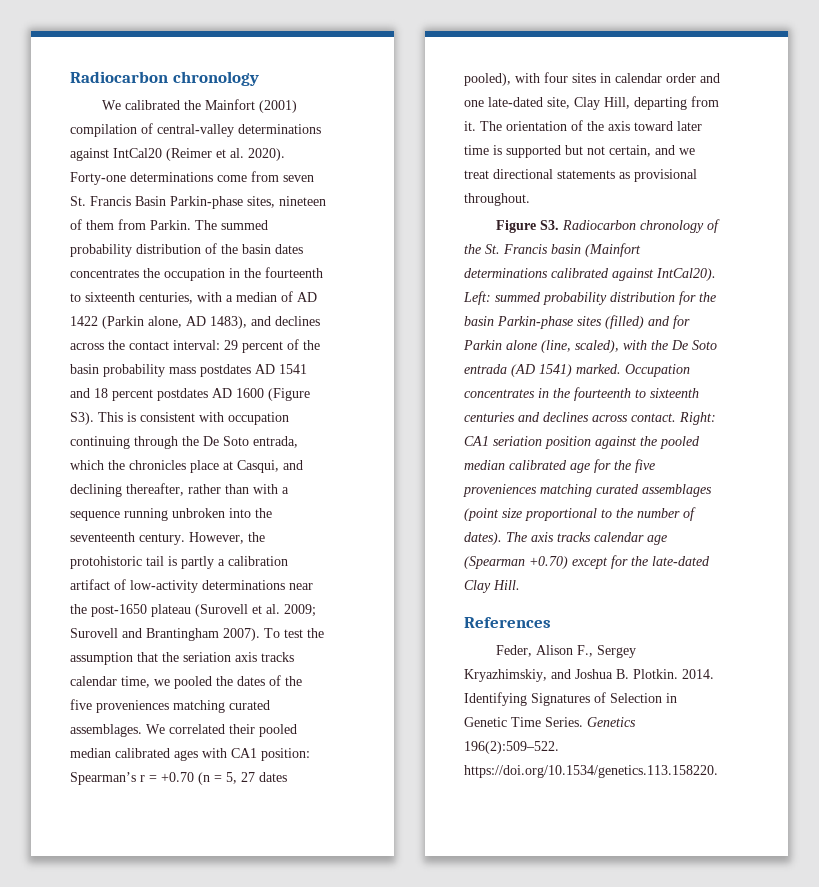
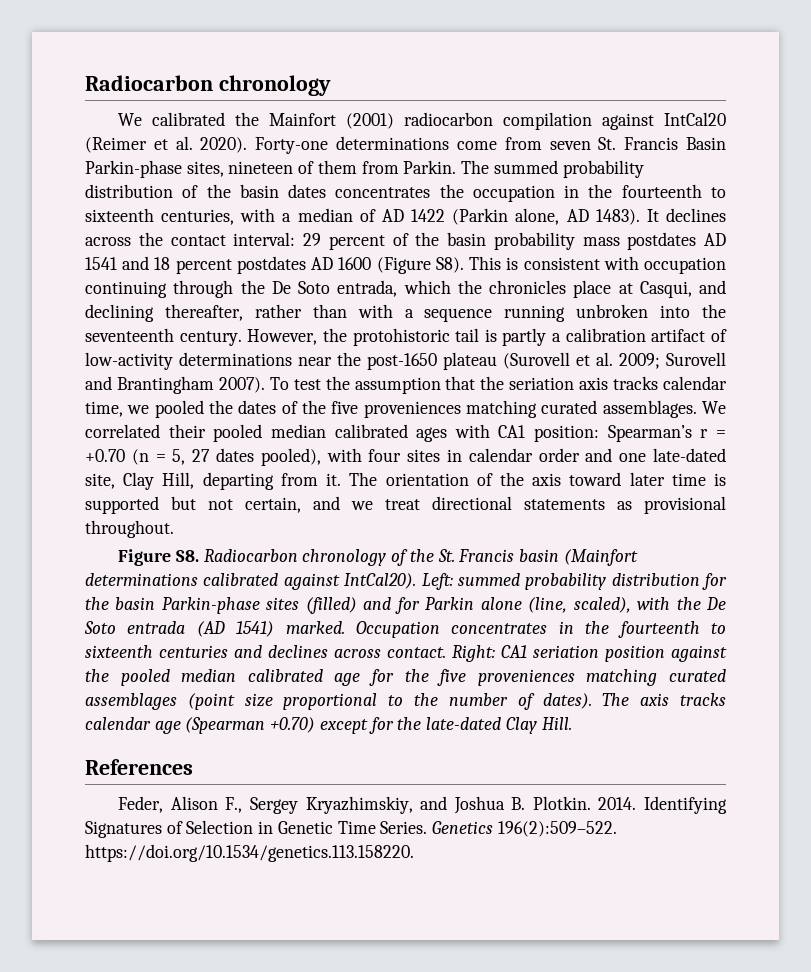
[70,123,321,137] compilation of central-valley determinations -> [404,112,593,130] radiocarbon compilation
[210,316,271,329] 1483), and -> [595,209,659,225] 1483). It
[70,412,94,425] S3). -> [435,257,464,273] S8).
[539,220,559,230] S3. -> [176,550,200,562] S8.

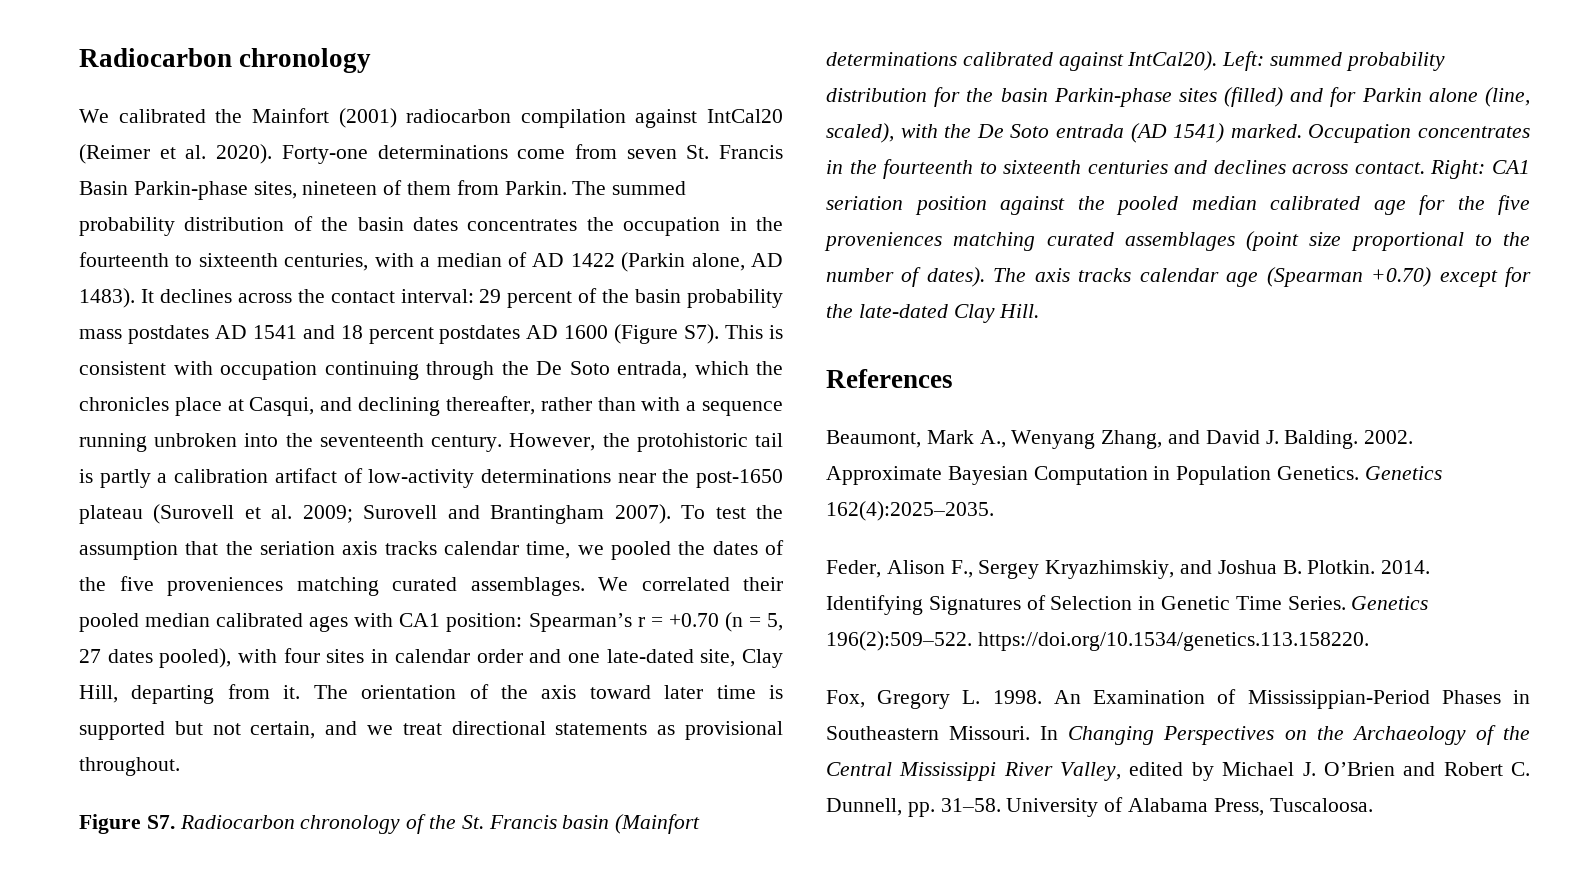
[435,257,464,273] S8). -> [684,324,720,344] S7).
[176,550,200,562] S8. -> [146,815,175,829] S7.
(193, 767) none -> [826,430,1414,449] [826,466,1442,485] [826,501,994,521] // Beaumont, Mark A., Wenyang Zhang, and David J. Balding. 2002. Approximate Bayesian Computation in Population Genetics. Genetics 162(4):2025–2035.
(414, 853) none -> [826,689,1530,709] [826,725,1530,745] [826,762,1530,781] [826,797,1373,817] // Fox, Gregory L. 1998. An Examination of Mississippian-Period Phases in Southeastern Missouri. In Changing Perspectives on the Archaeology of the Central Mississippi River Valley, edited by Michael J. O’Brien and Robert C. Dunnell, pp. 31–58. University of Alabama Press, Tuscaloosa.

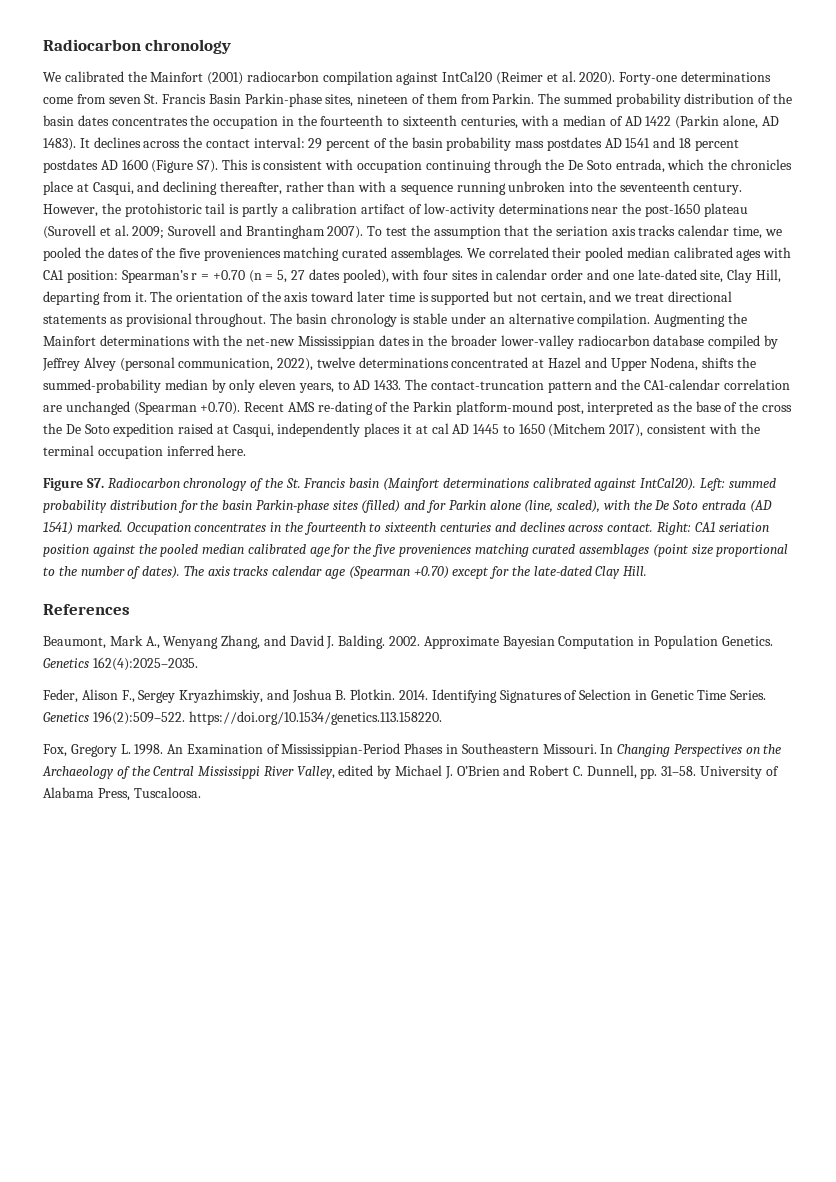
(180, 766) none -> [270,313,747,327] [43,335,778,349] [42,357,756,371] [43,379,790,393] [43,401,793,415] [43,423,760,437] [43,445,247,459] The basin chronology is stable under an alternative compilation. Augmenting the Mainfort determinations with the net-new Mississippian dates in the broader lower-valley radiocarbon database compiled by Jeffrey Alvey (personal communication, 2022), twelve determinations concentrated at Hazel and Upper Nodena, shifts the summed-probability median by only eleven years, to AD 1433. The contact-truncation pattern and the CA1-calendar correlation are unchanged (Spearman +0.70). Recent AMS re-dating of the Parkin platform-mound post, interpreted as the base of the cross the De Soto expedition raised at Casqui, independently places it at cal AD 1445 to 1650 (Mitchem 2017), consistent with the terminal occupation inferred here.

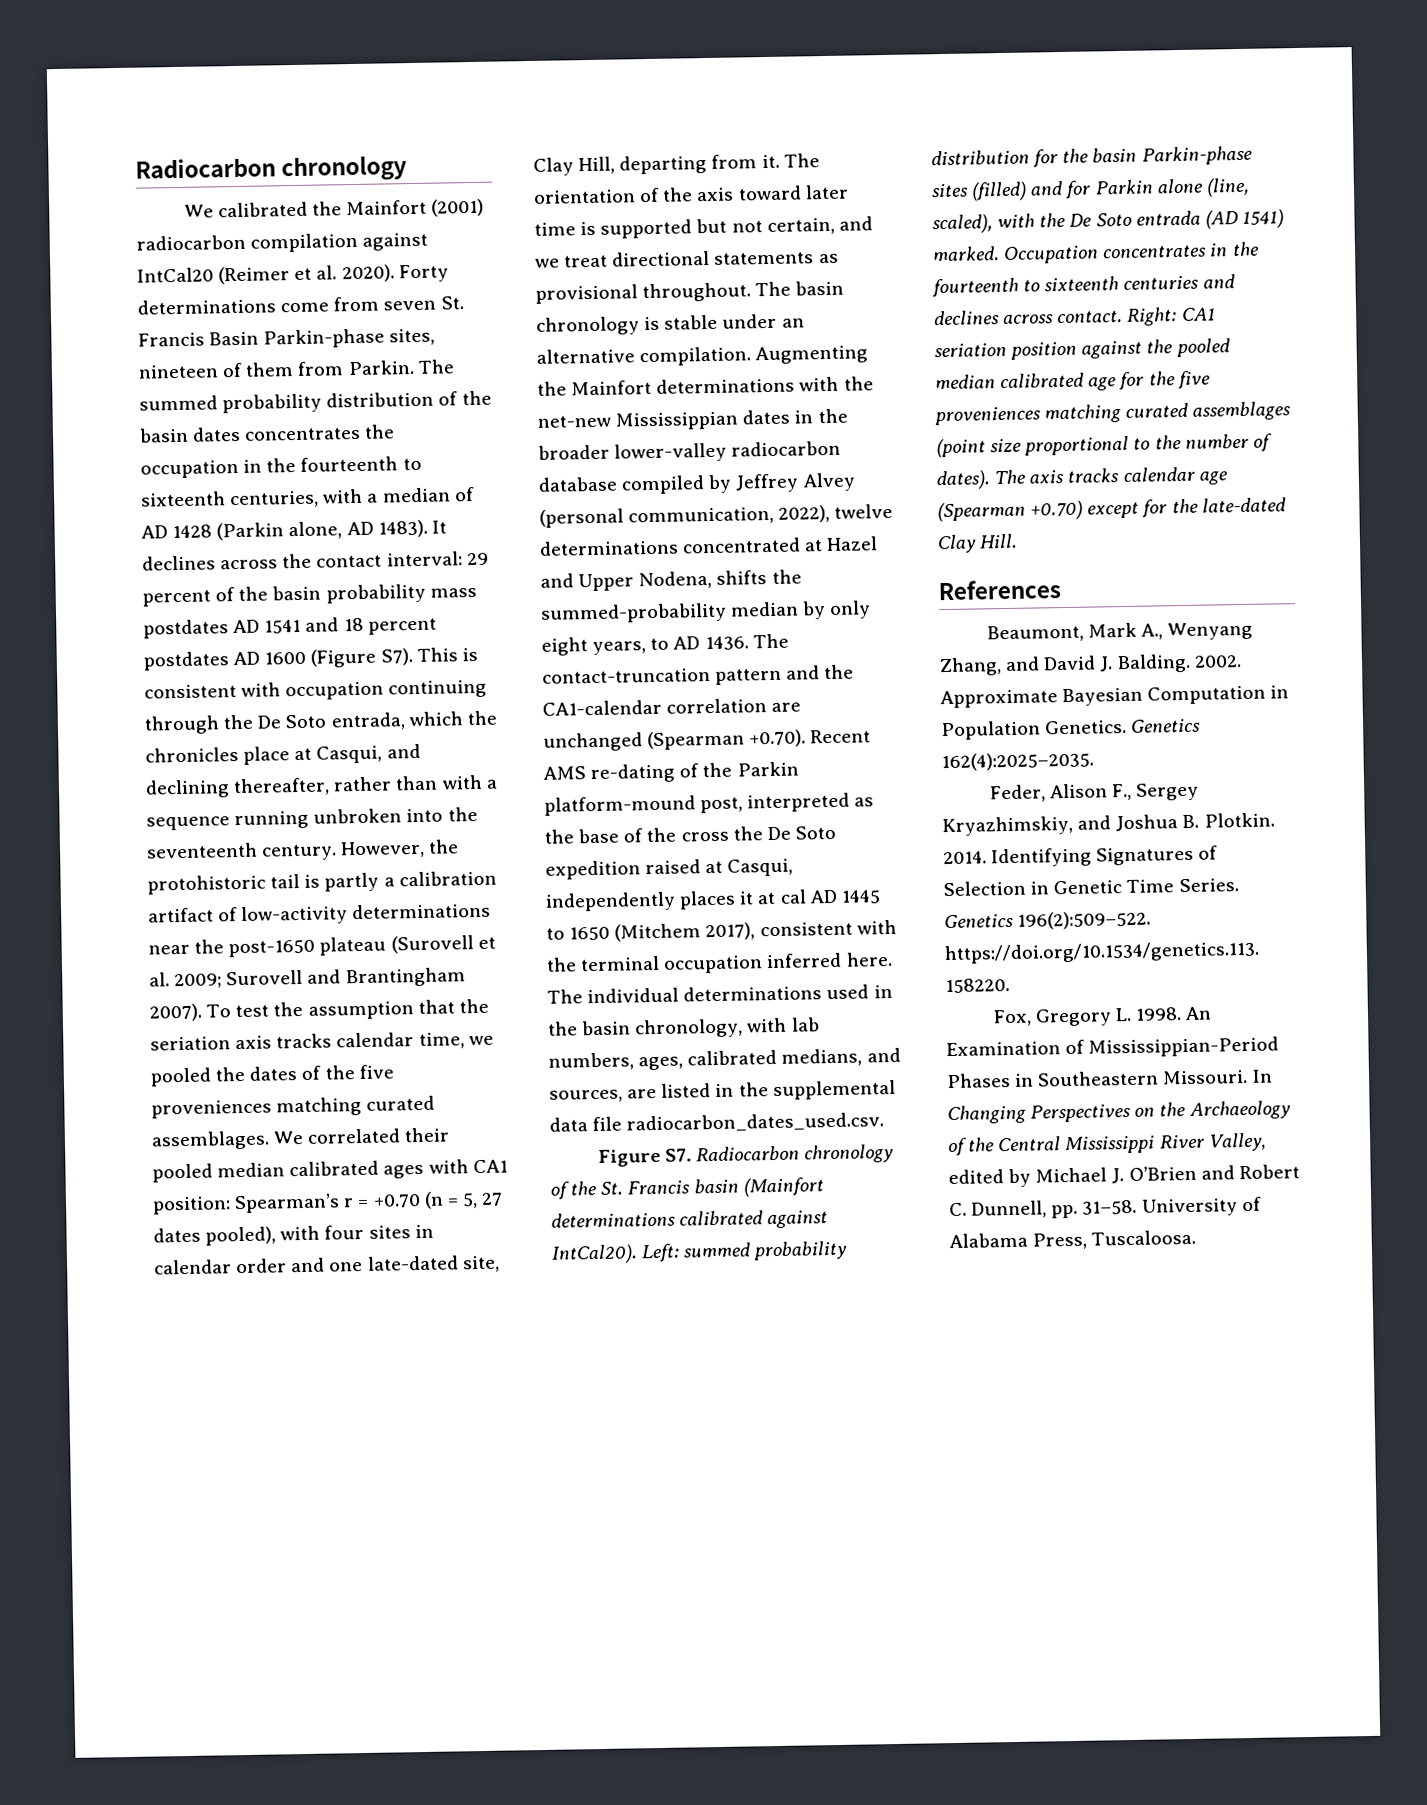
[619,72,678,85] Forty-one -> [398,264,449,283] Forty
[645,116,672,126] 1422 -> [172,524,213,539] 1428
[259,379,297,390] eleven -> [541,637,588,656] eight
[374,380,402,390] 1433. -> [704,635,749,651] 1436.
(247, 450) none -> [547,984,893,1004] [547,1017,820,1039] [548,1047,901,1071] [549,1079,896,1103] [549,1112,885,1133] The individual determinations used in the basin chronology, with lab numbers, ages, calibrated medians, and sources, are listed in the supplemental data file radiocarbon_dates_used.csv.

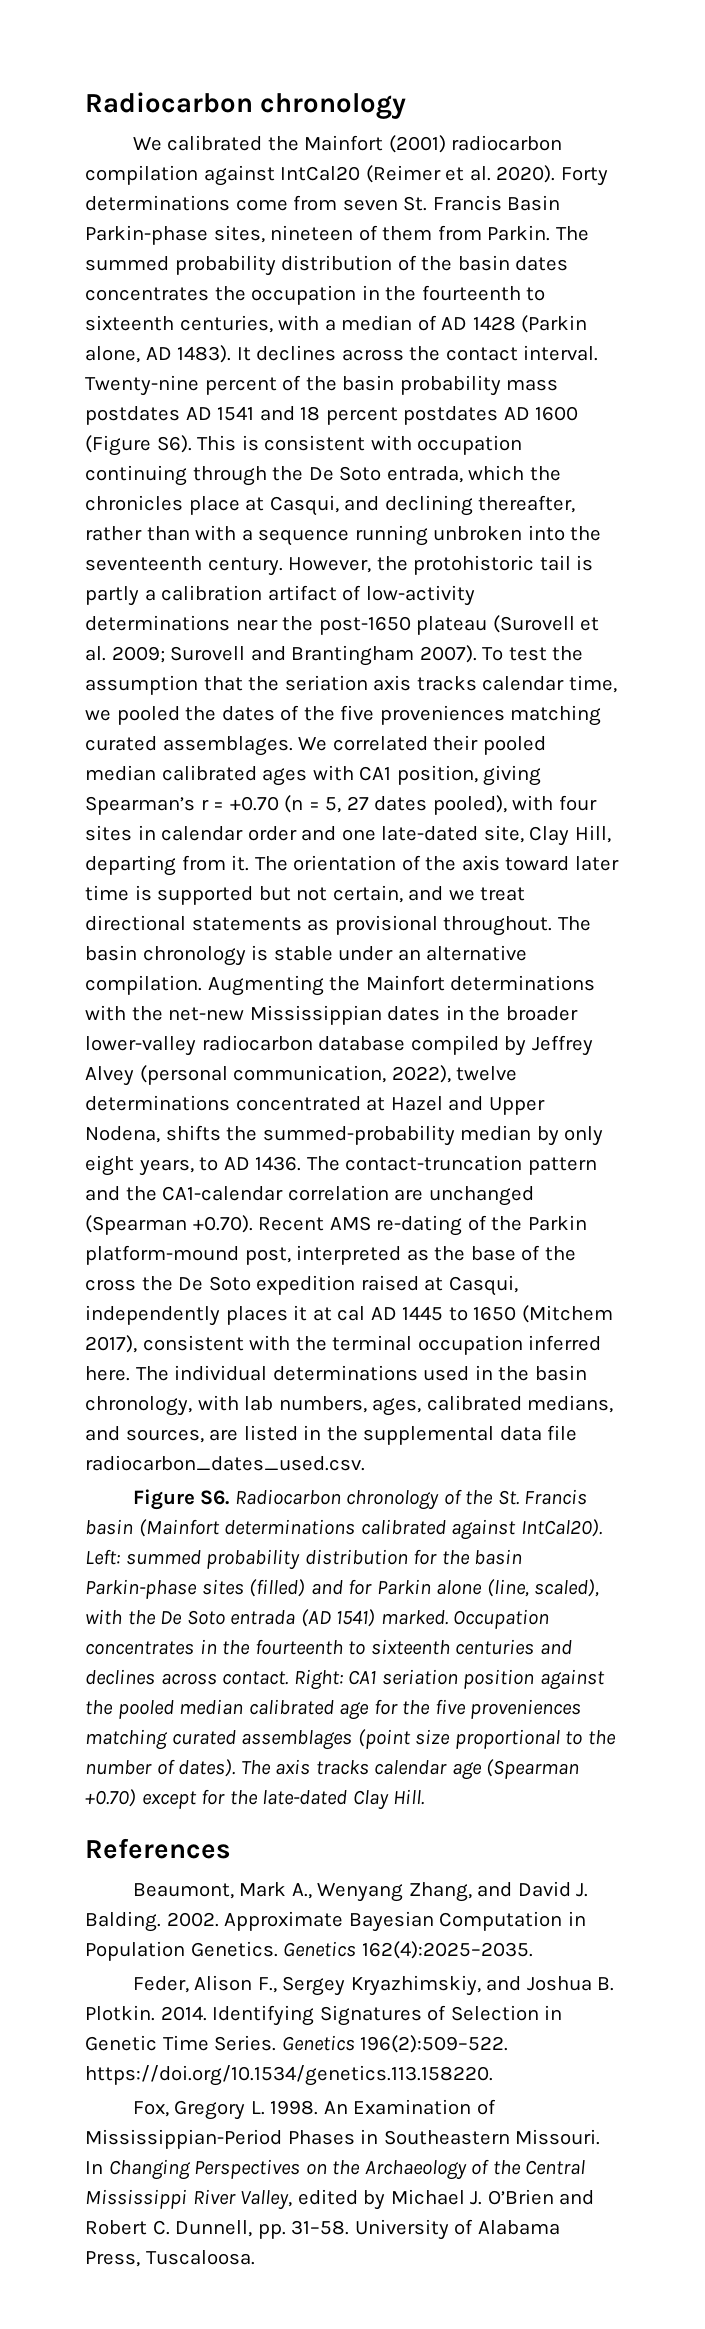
[386,551,489,567] interval: 29 -> [523,345,599,361] [85,375,199,396] interval. Twenty-nine
[380,648,413,666] S7). -> [156,435,192,453] S6).
[152,1196,231,1215] position: -> [396,765,542,786] position, giving
[665,1148,693,1162] S7. -> [200,1490,230,1505] S6.

